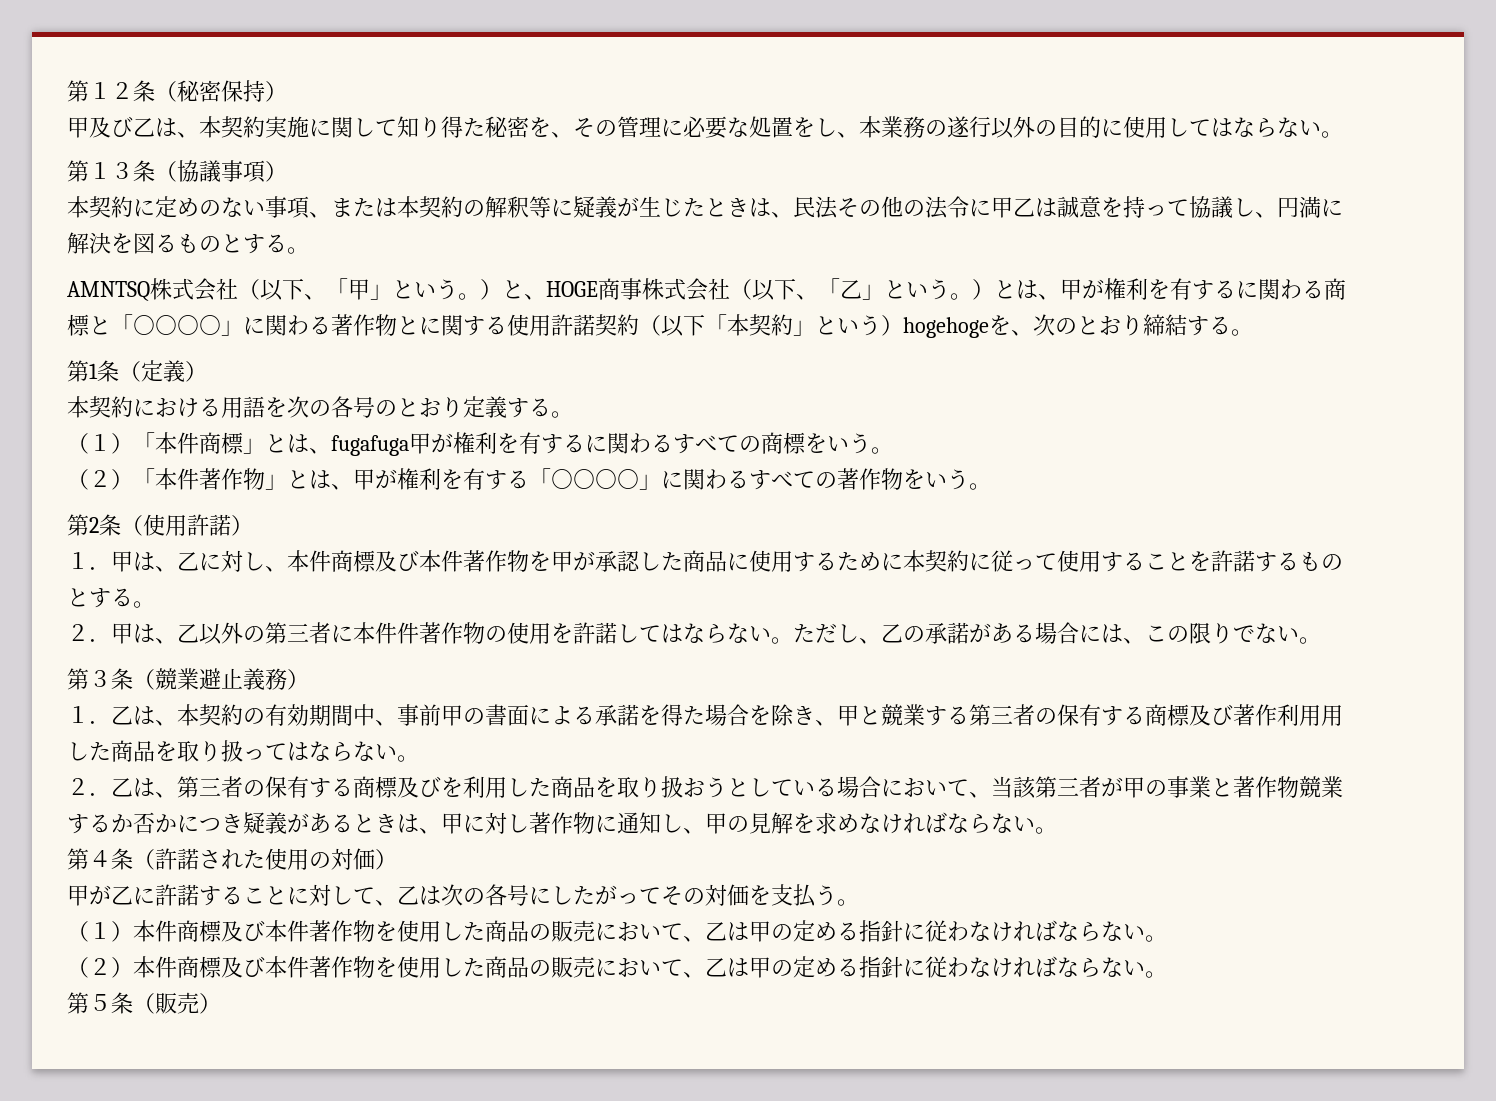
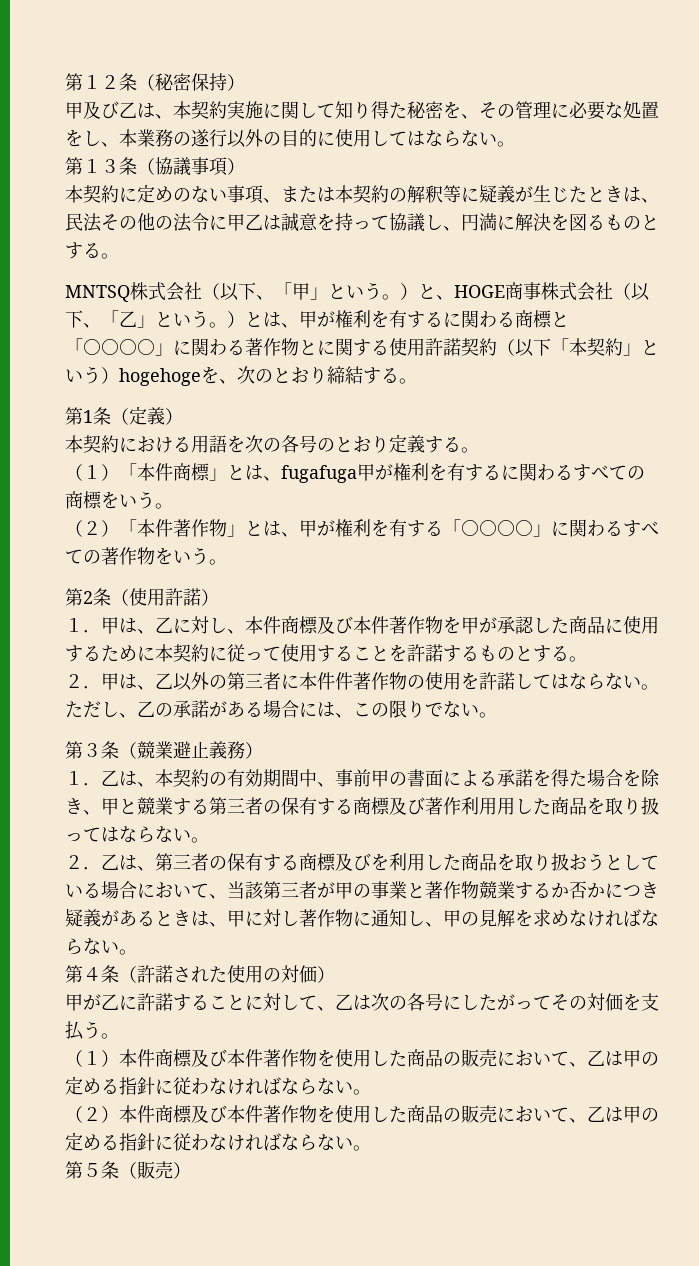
[67,281,150,301] AMNTSQ -> [65,285,130,302] MNTSQ

